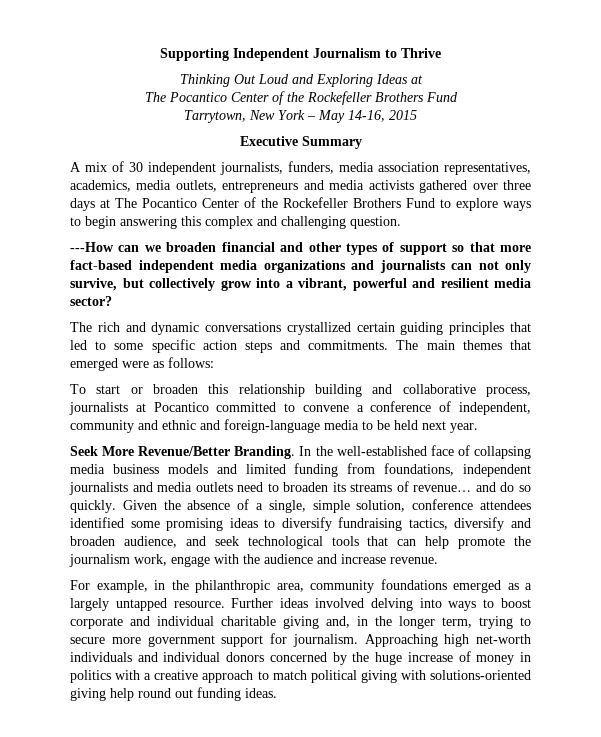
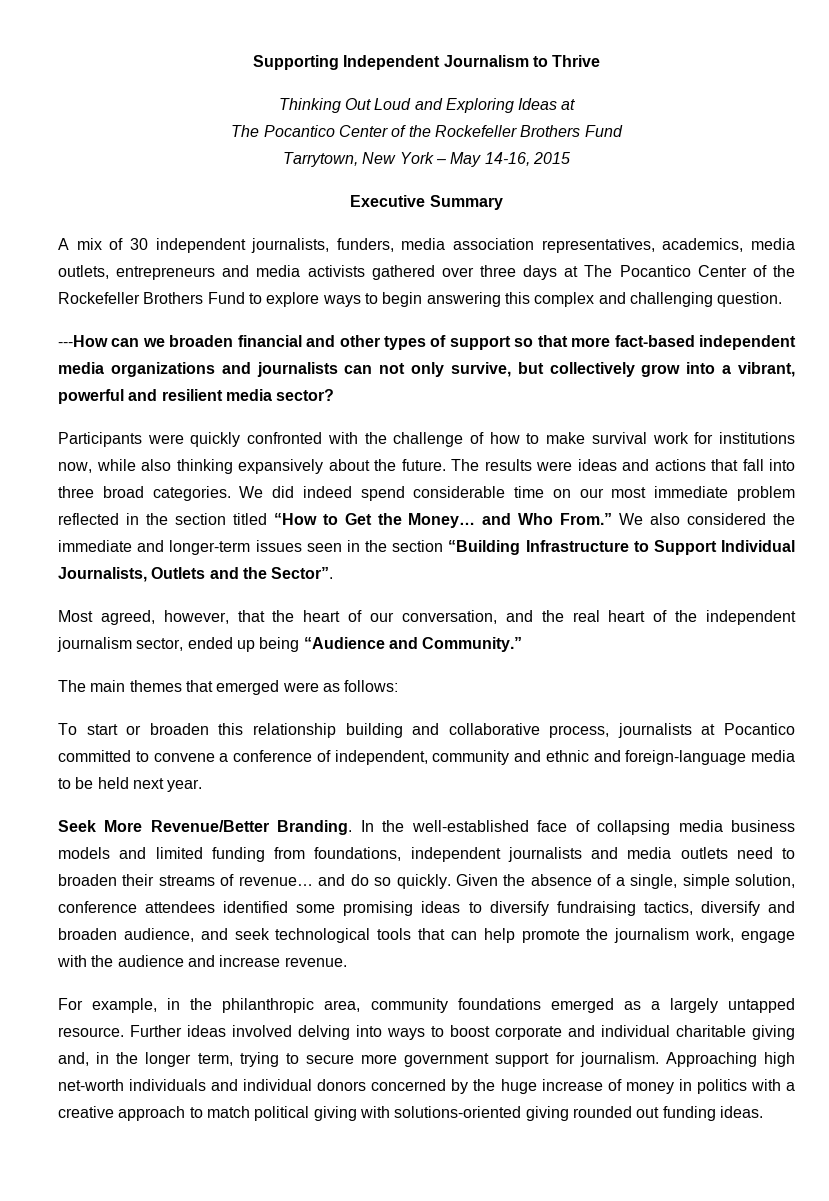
[70,322,531,335] [70,339,389,353] The rich and dynamic conversations crystallized certain guiding principles that led to some specific action steps and commitments. -> [58,432,795,447] [58,459,795,474] [58,486,795,501] [58,513,795,528] [58,540,796,555] [58,567,334,582] [58,610,797,625] [57,637,523,652] Participants were quickly confronted with the challenge of how to make survival work for institutions now, while also thinking expansively about the future. The results were ideas and actions that fall into three broad categories. We did indeed spend considerable time on our most immediate problem reflected in the section titled “How to Get the Money… and Who From.” We also considered the immediate and longer-term issues seen in the section “Building Infrastructure to Support Individual Journalists, Outlets and the Sector”. // Most agreed, however, that the heart of our conversation, and the real heart of the independent journalism sector, ended up being “Audience and Community.” //
[332,482,346,492] its -> [122,874,155,886] their
[110,688,171,701] help round -> [572,1106,632,1118] rounded

